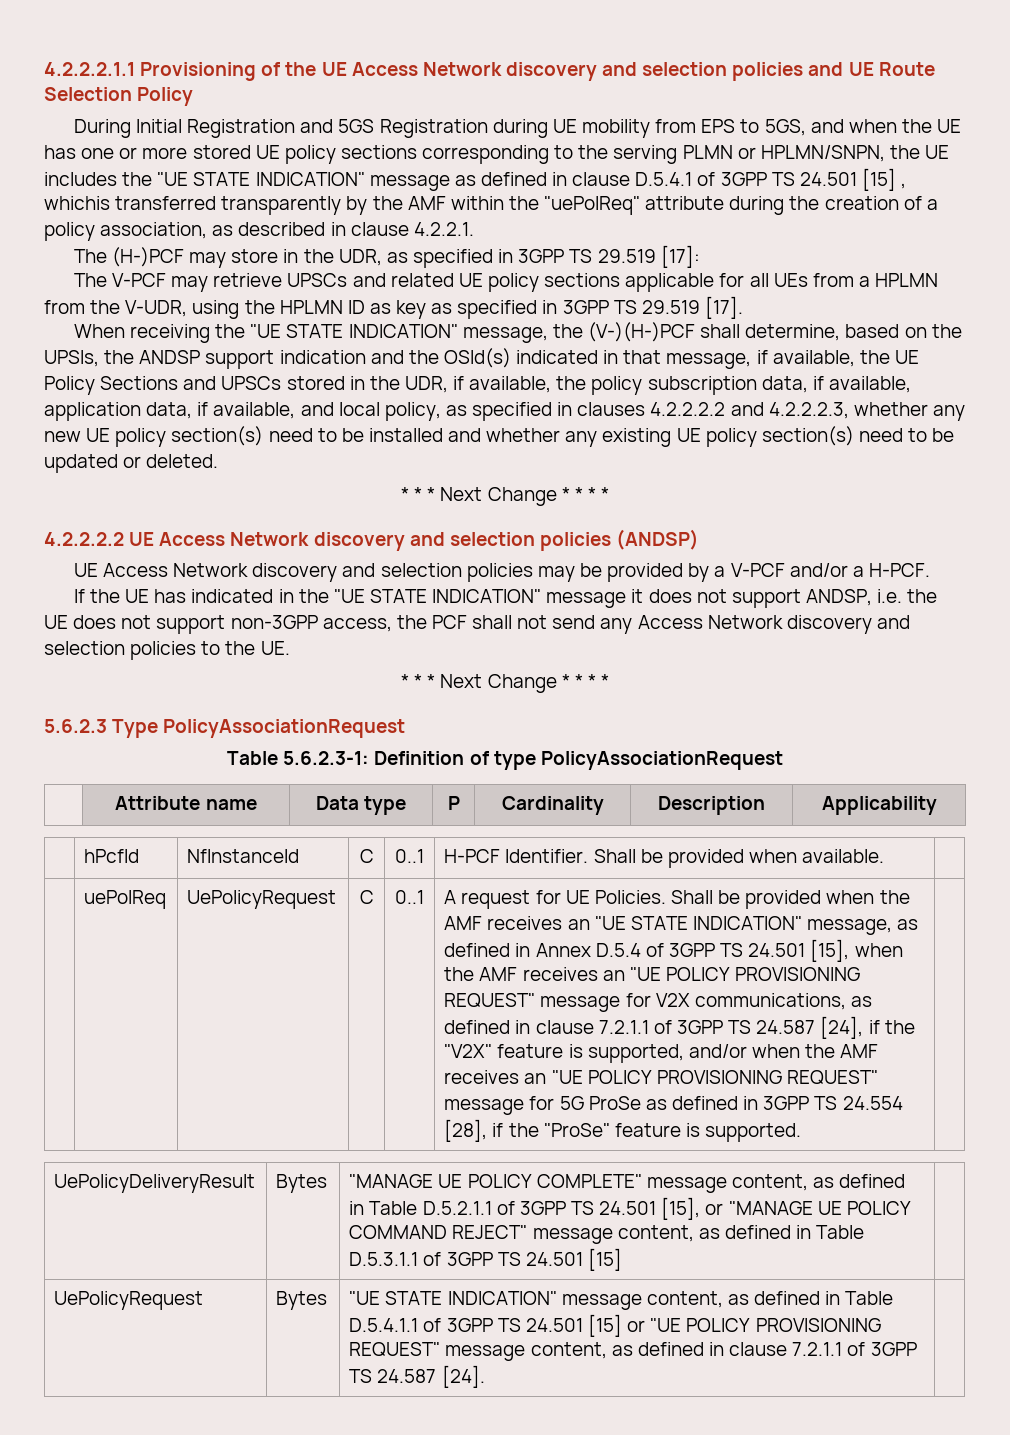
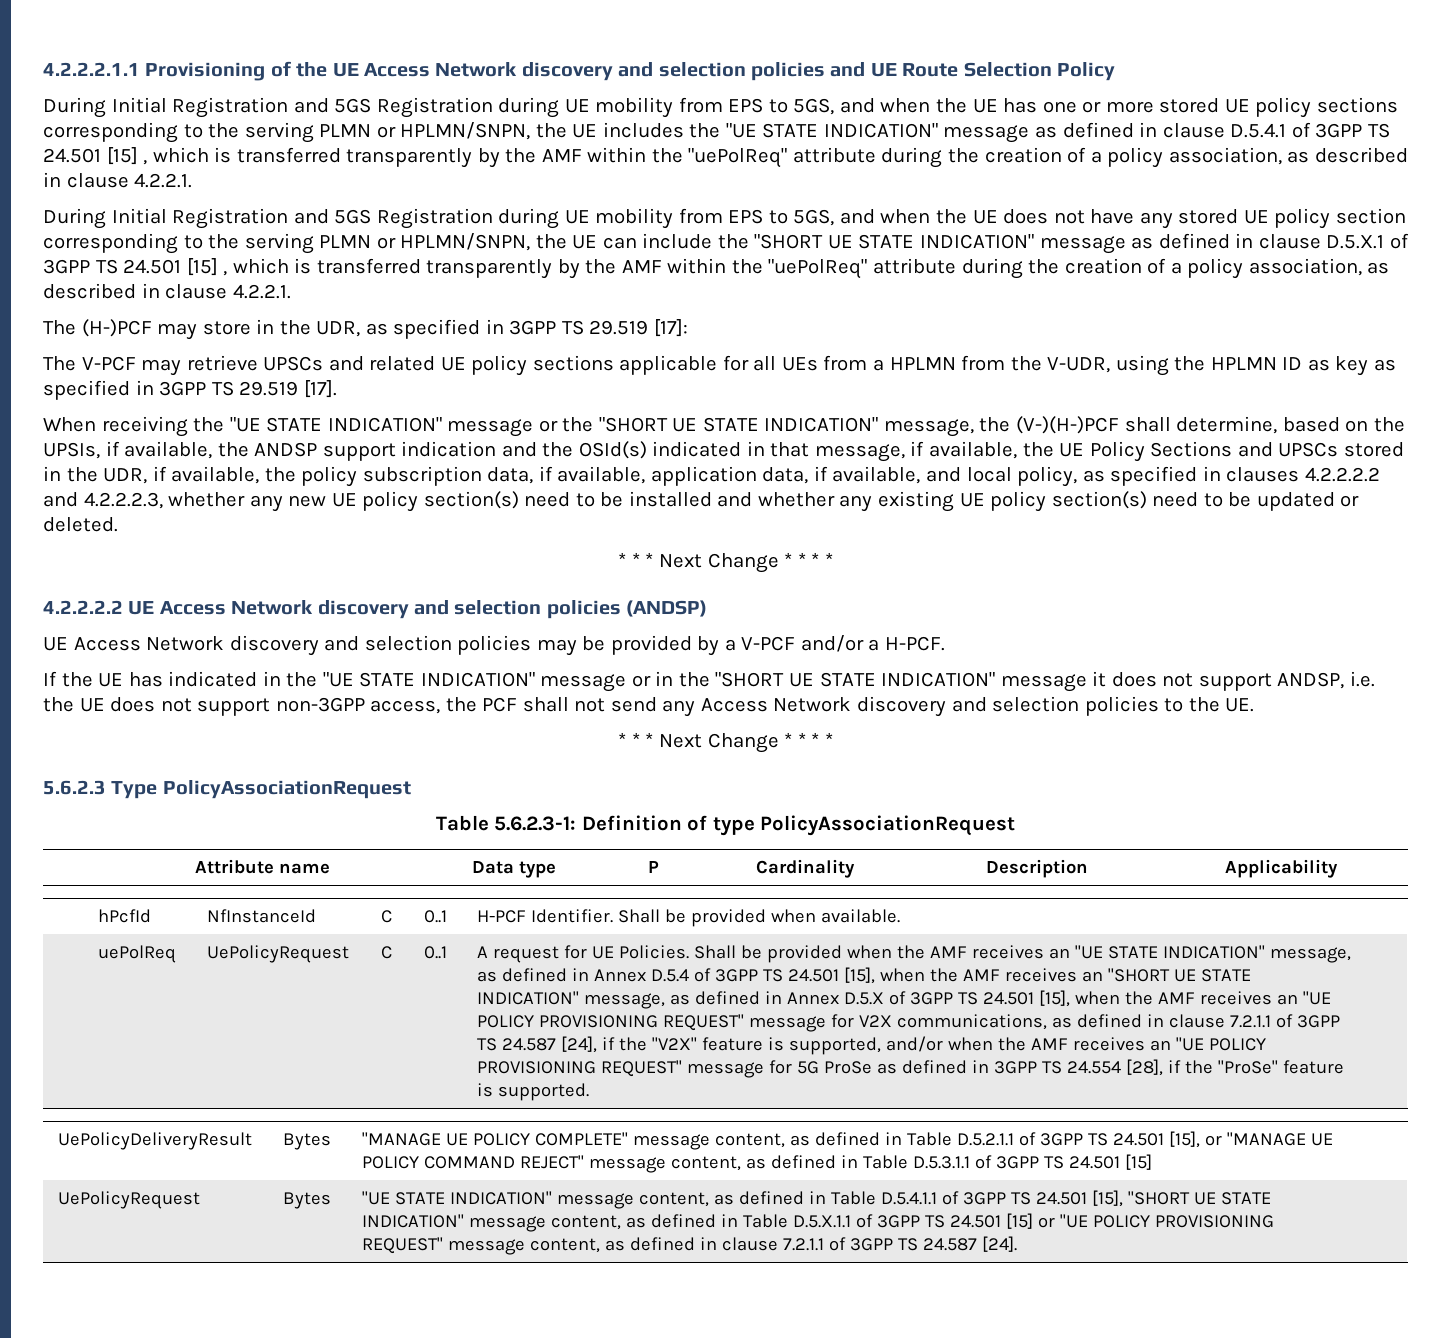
[44,196,110,210] whichis -> [152,147,1408,168] [43,172,193,188] [43,208,1406,229] [43,233,1409,254] [43,258,312,276] which is transferred transparently by the AMF within the "uePolReq" attribute during the creation of a policy association, as described in clause 4.2.2.1. // During Initial Registration and 5GS Registration during UE mobility from EPS to 5GS, and when the UE does not have any stored UE policy section corresponding to the serving PLMN or HPLMN/SNPN, the UE can include the "SHORT UE STATE INDICATION" message as defined in clause D.5.X.1 of 3GPP TS 24.501 [15] , which is
(458, 331) none -> [447,417,879,437] message or the "SHORT UE STATE INDICATION"
(99, 358) none -> [105,441,213,459] if available,
(627, 600) none -> [631,671,1087,692] or in the "SHORT UE STATE INDICATION" message
(625, 975) none -> [1108,968,1252,982] [477,990,1299,1009] "SHORT UE STATE INDICATION" message, as defined in Annex D.5.X of 3GPP TS 24.501 [15], when the AMF receives an
(583, 1325) none -> [1092,1190,1272,1207] [362,1214,1002,1232] [15], "SHORT UE STATE INDICATION" message content, as defined in Table D.5.X.1.1 of 3GPP TS 24.501

